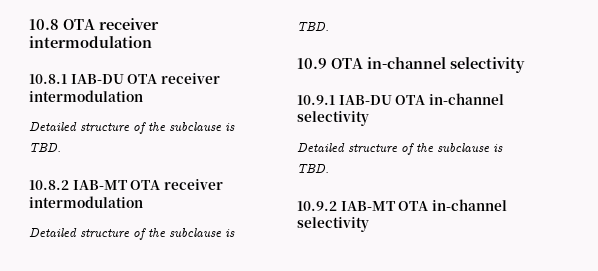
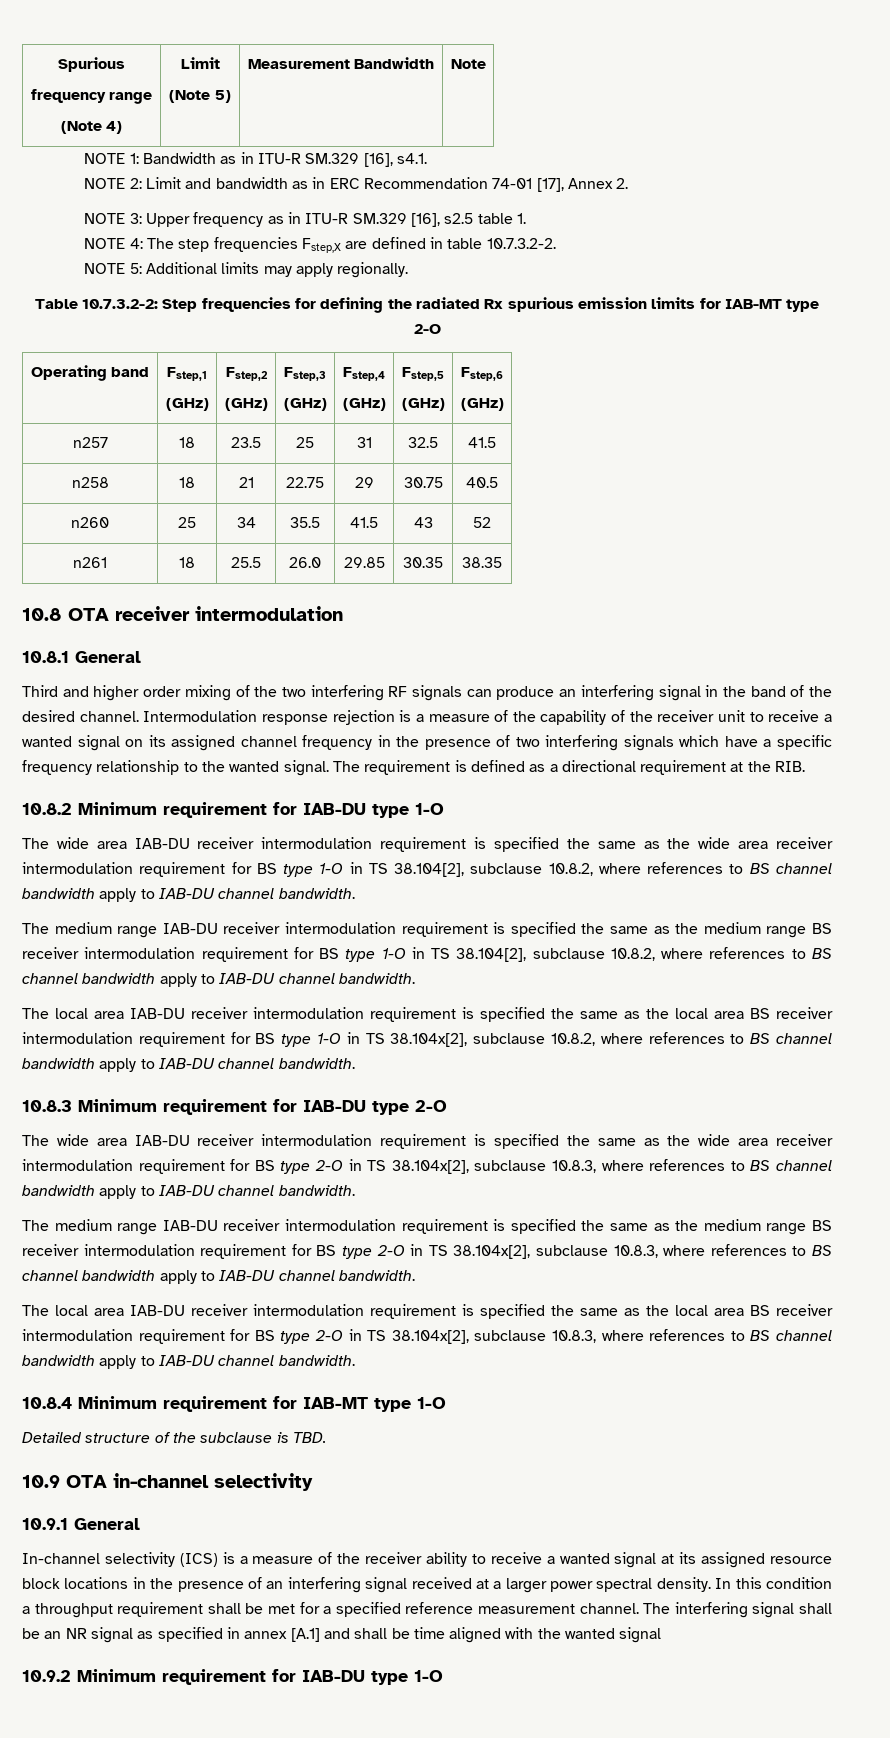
(29, 24) none -> [58,57,125,72] [30,89,153,104] [60,121,123,134] [180,57,220,69] [169,90,231,103] [247,57,435,69] [450,59,486,69] [84,152,427,167] [84,177,629,192] [84,212,526,227] [84,237,556,253] [84,262,409,278] [34,297,820,313] [413,324,441,334] [30,365,150,381] [167,367,207,381] [165,398,209,411] [225,367,268,381] [224,398,268,411] [284,367,326,381] [283,398,327,411] [343,367,385,381] [342,398,386,411] [402,367,444,381] [401,398,445,411] [461,367,503,381] [460,398,504,411] [72,437,108,448] [179,437,195,448] [231,437,261,448] [296,437,314,448] [356,437,372,448] [408,437,438,448] [468,437,496,448] [71,477,109,488] [179,477,195,488] [238,477,254,488] [286,477,324,488] [354,477,374,488] [403,477,443,488] [466,477,498,488] [71,517,109,528] [178,517,196,528] [236,517,256,528] [290,517,320,528] [350,517,378,528] [413,517,433,528] [473,517,491,528] [73,557,107,568] [179,557,195,568] [231,557,261,568] [289,557,321,568] [343,557,385,568] [403,557,443,568] [462,557,502,568] Spurious // frequency range // (Note 4) | Limit // (Note 5) | Measurement Bandwidth | Note // NOTE 1: Bandwidth as in ITU-R SM.329 [16], s4.1. // NOTE 2: Limit and bandwidth as in ERC Recommendation 74-01 [17], Annex 2. // NOTE 3: Upper frequency as in ITU-R SM.329 [16], s2.5 table 1. // NOTE 4: The step frequencies Fstep,X are defined in table 10.7.3.2-2. // NOTE 5: Additional limits may apply regionally. // Table 10.7.3.2-2: Step frequencies for defining the radiated Rx spurious emission limits for IAB-MT type 2-O // Operating band | Fstep,1 // (GHz) | Fstep,2 // (GHz) | Fstep,3 // (GHz) | Fstep,4 // (GHz) | Fstep,5 // (GHz) | Fstep,6 // (GHz) // n257 | 18 | 23.5 | 25 | 31 | 32.5 | 41.5 // n258 | 18 | 21 | 22.75 | 29 | 30.75 | 40.5 // n260 | 25 | 34 | 35.5 | 41.5 | 43 | 52 // n261 | 18 | 25.5 | 26.0 | 29.85 | 30.35 | 38.35 //
[70,73,220,84] [29,90,143,102] [29,122,235,134] [29,143,61,152] [29,179,223,190] [29,196,143,208] IAB-DU OTA receiver intermodulation // Detailed structure of the subclause is TBD. // 10.8.2 IAB-MT OTA receiver intermodulation -> [75,651,141,663] [22,685,833,701] [22,710,832,725] [22,735,832,751] [22,760,806,776] [22,802,444,818] [22,837,834,852] [22,862,832,877] [22,888,355,902] [22,922,833,938] [22,947,832,962] [22,973,415,987] [22,1007,833,1022] [22,1032,832,1047] [22,1058,355,1072] [22,1099,447,1115] [22,1134,834,1149] [22,1159,833,1174] [22,1185,355,1199] [22,1219,833,1235] [22,1244,833,1259] [22,1270,415,1284] [22,1304,833,1319] [22,1329,833,1344] [22,1355,355,1369] [22,1396,446,1412] General // Third and higher order mixing of the two interfering RF signals can produce an interfering signal in the band of the desired channel. Intermodulation response rejection is a measure of the capability of the receiver unit to receive a wanted signal on its assigned channel frequency in the presence of two interfering signals which have a specific frequency relationship to the wanted signal. The requirement is defined as a directional requirement at the RIB. // 10.8.2 Minimum requirement for IAB-DU type 1-O // The wide area IAB-DU receiver intermodulation requirement is specified the same as the wide area receiver intermodulation requirement for BS type 1-O in TS 38.104[2], subclause 10.8.2, where references to BS channel bandwidth apply to IAB-DU channel bandwidth. // The medium range IAB-DU receiver intermodulation requirement is specified the same as the medium range BS receiver intermodulation requirement for BS type 1-O in TS 38.104[2], subclause 10.8.2, where references to BS channel bandwidth apply to IAB-DU channel bandwidth. // The local area IAB-DU receiver intermodulation requirement is specified the same as the local area BS receiver intermodulation requirement for BS type 1-O in TS 38.104x[2], subclause 10.8.2, where references to BS channel bandwidth apply to IAB-DU channel bandwidth. // 10.8.3 Minimum requirement for IAB-DU type 2-O // The wide area IAB-DU receiver intermodulation requirement is specified the same as the wide area receiver intermodulation requirement for BS type 2-O in TS 38.104x[2], subclause 10.8.3, where references to BS channel bandwidth apply to IAB-DU channel bandwidth. // The medium range IAB-DU receiver intermodulation requirement is specified the same as the medium range BS receiver intermodulation requirement for BS type 2-O in TS 38.104x[2], subclause 10.8.3, where references to BS channel bandwidth apply to IAB-DU channel bandwidth. // The local area IAB-DU receiver intermodulation requirement is specified the same as the local area BS receiver intermodulation requirement for BS type 2-O in TS 38.104x[2], subclause 10.8.3, where references to BS channel bandwidth apply to IAB-DU channel bandwidth. // 10.8.4 Minimum requirement for IAB-MT type 1-O
[338,93,504,105] [297,111,369,126] [297,143,503,155] [297,164,329,173] [297,199,507,211] [297,217,369,232] IAB-DU OTA in-channel selectivity // Detailed structure of the subclause is TBD. // 10.9.2 IAB-MT OTA in-channel selectivity -> [74,1518,140,1530] [22,1552,833,1568] [22,1577,833,1593] [22,1602,833,1618] [22,1627,662,1643] [22,1669,443,1685] General // In-channel selectivity (ICS) is a measure of the receiver ability to receive a wanted signal at its assigned resource block locations in the presence of an interfering signal received at a larger power spectral density. In this condition a throughput requirement shall be met for a specified reference measurement channel. The interfering signal shall be an NR signal as specified in annex [A.1] and shall be time aligned with the wanted signal // 10.9.2 Minimum requirement for IAB-DU type 1-O

